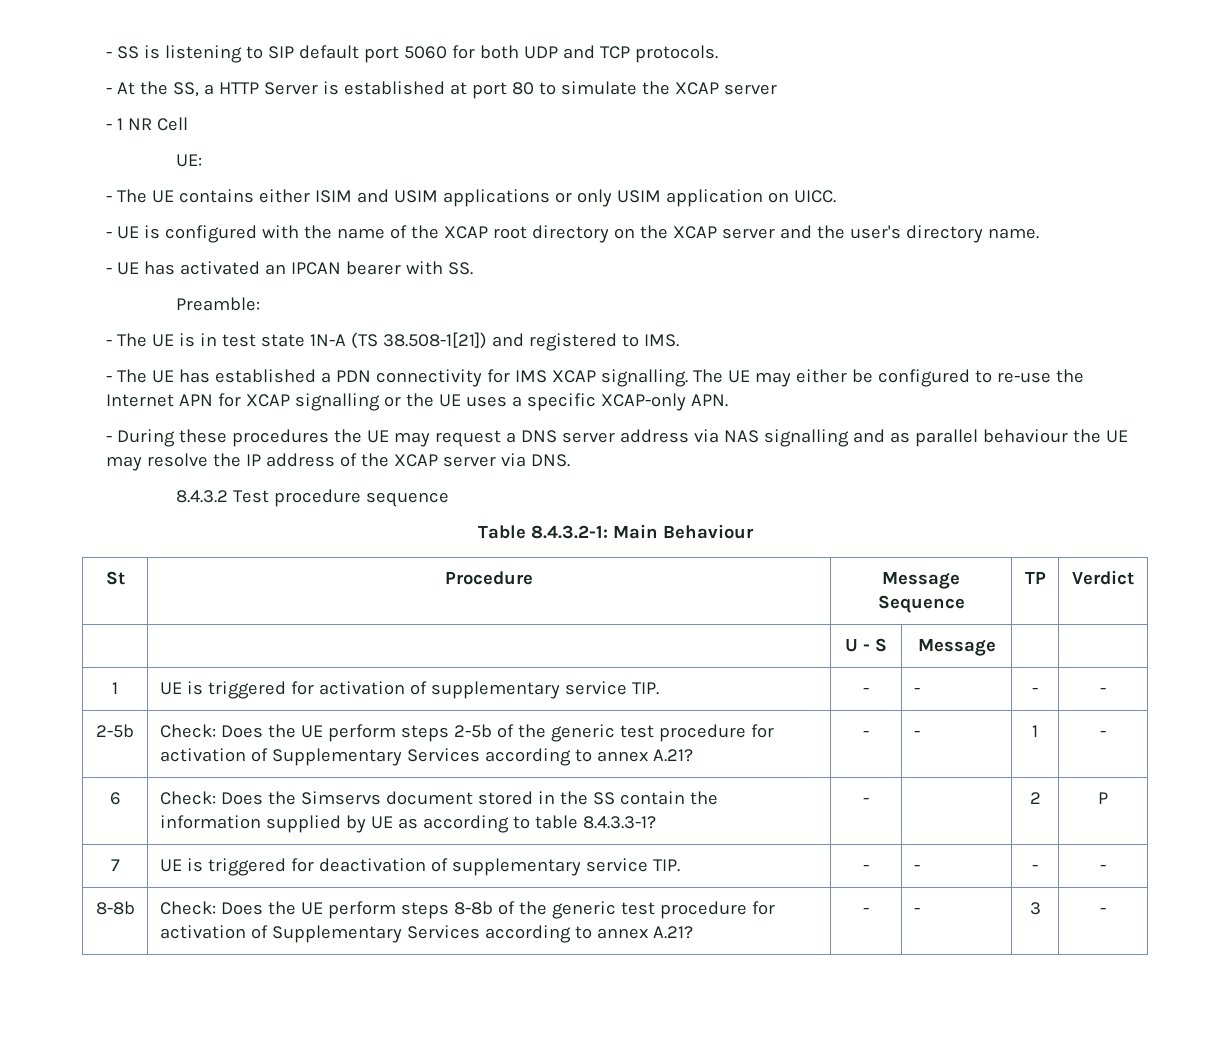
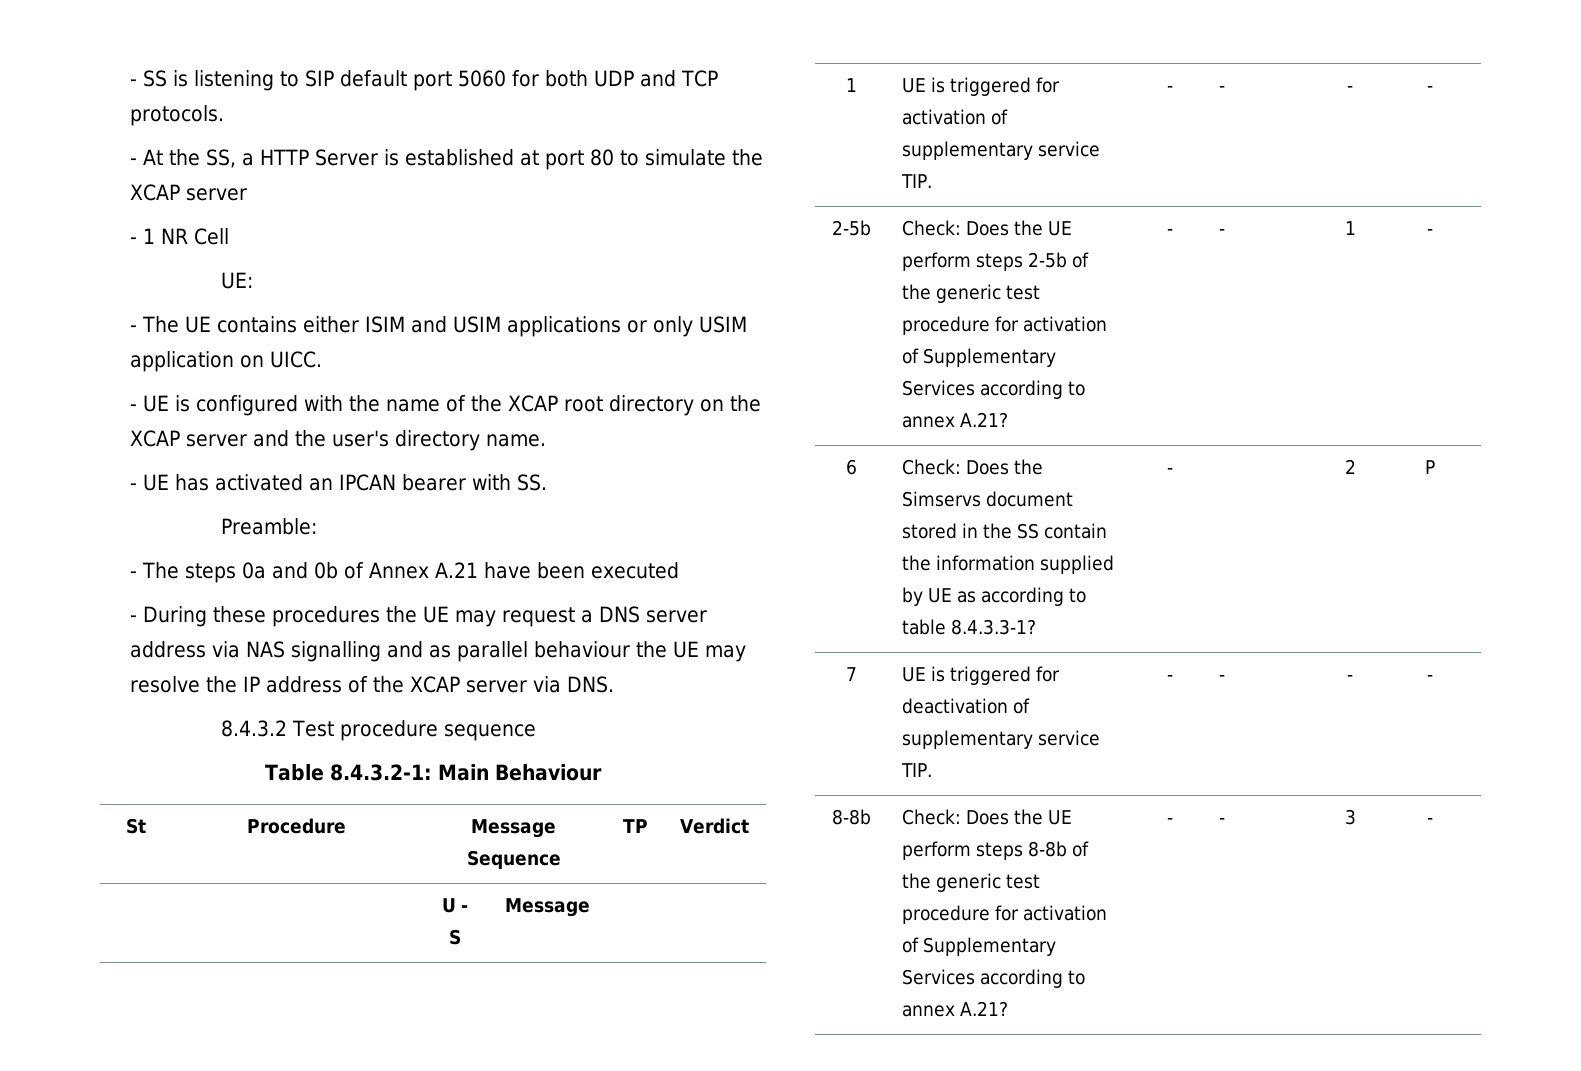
[151,332,679,351] [105,369,1084,387] [105,393,728,411] UE is in test state 1N-A (TS 38.508-1[21]) and registered to IMS. // - The UE has established a PDN connectivity for IMS XCAP signalling. The UE may either be configured to re-use the Internet APN for XCAP signalling or the UE uses a specific XCAP-only APN. -> [185,562,680,583] steps 0a and 0b of Annex A.21 have been executed

